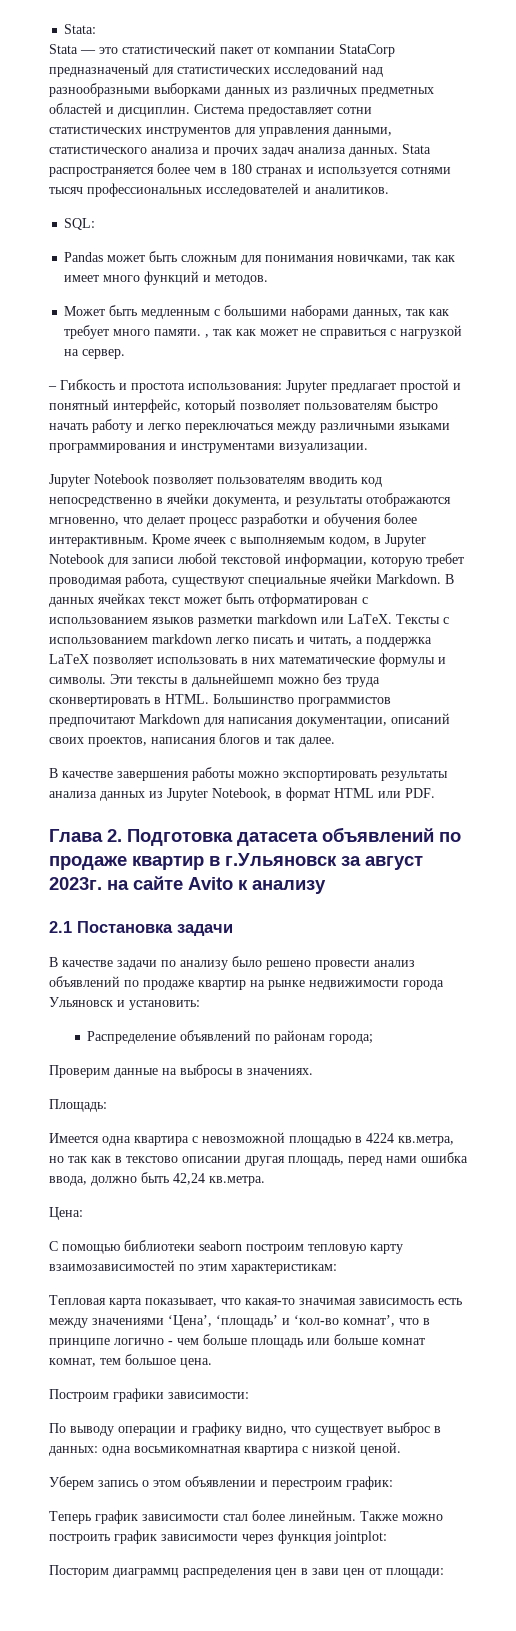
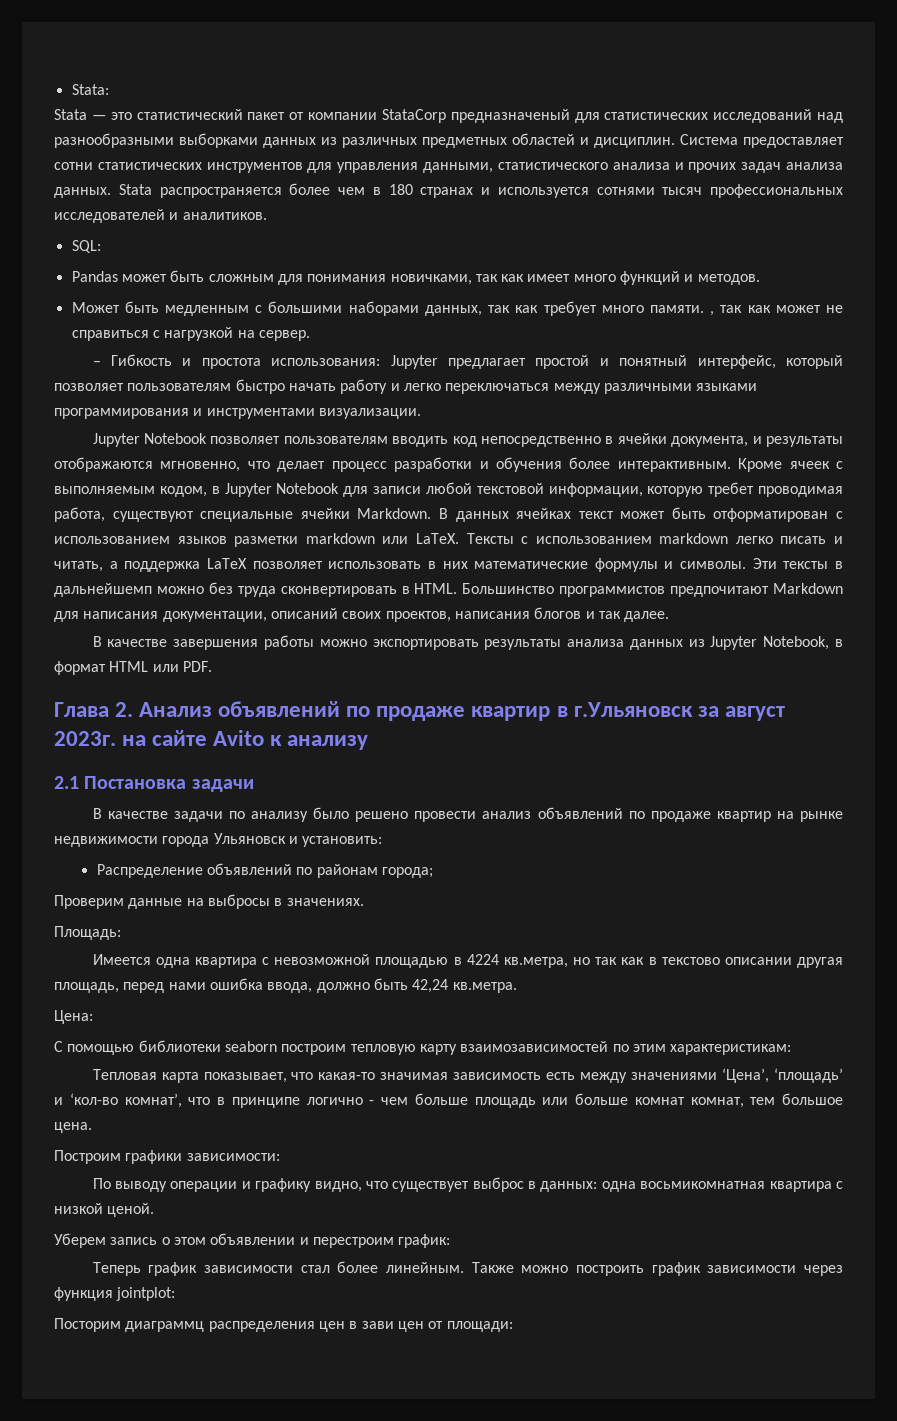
[127,829,318,846] Подготовка датасета -> [139,702,213,717] Анализ

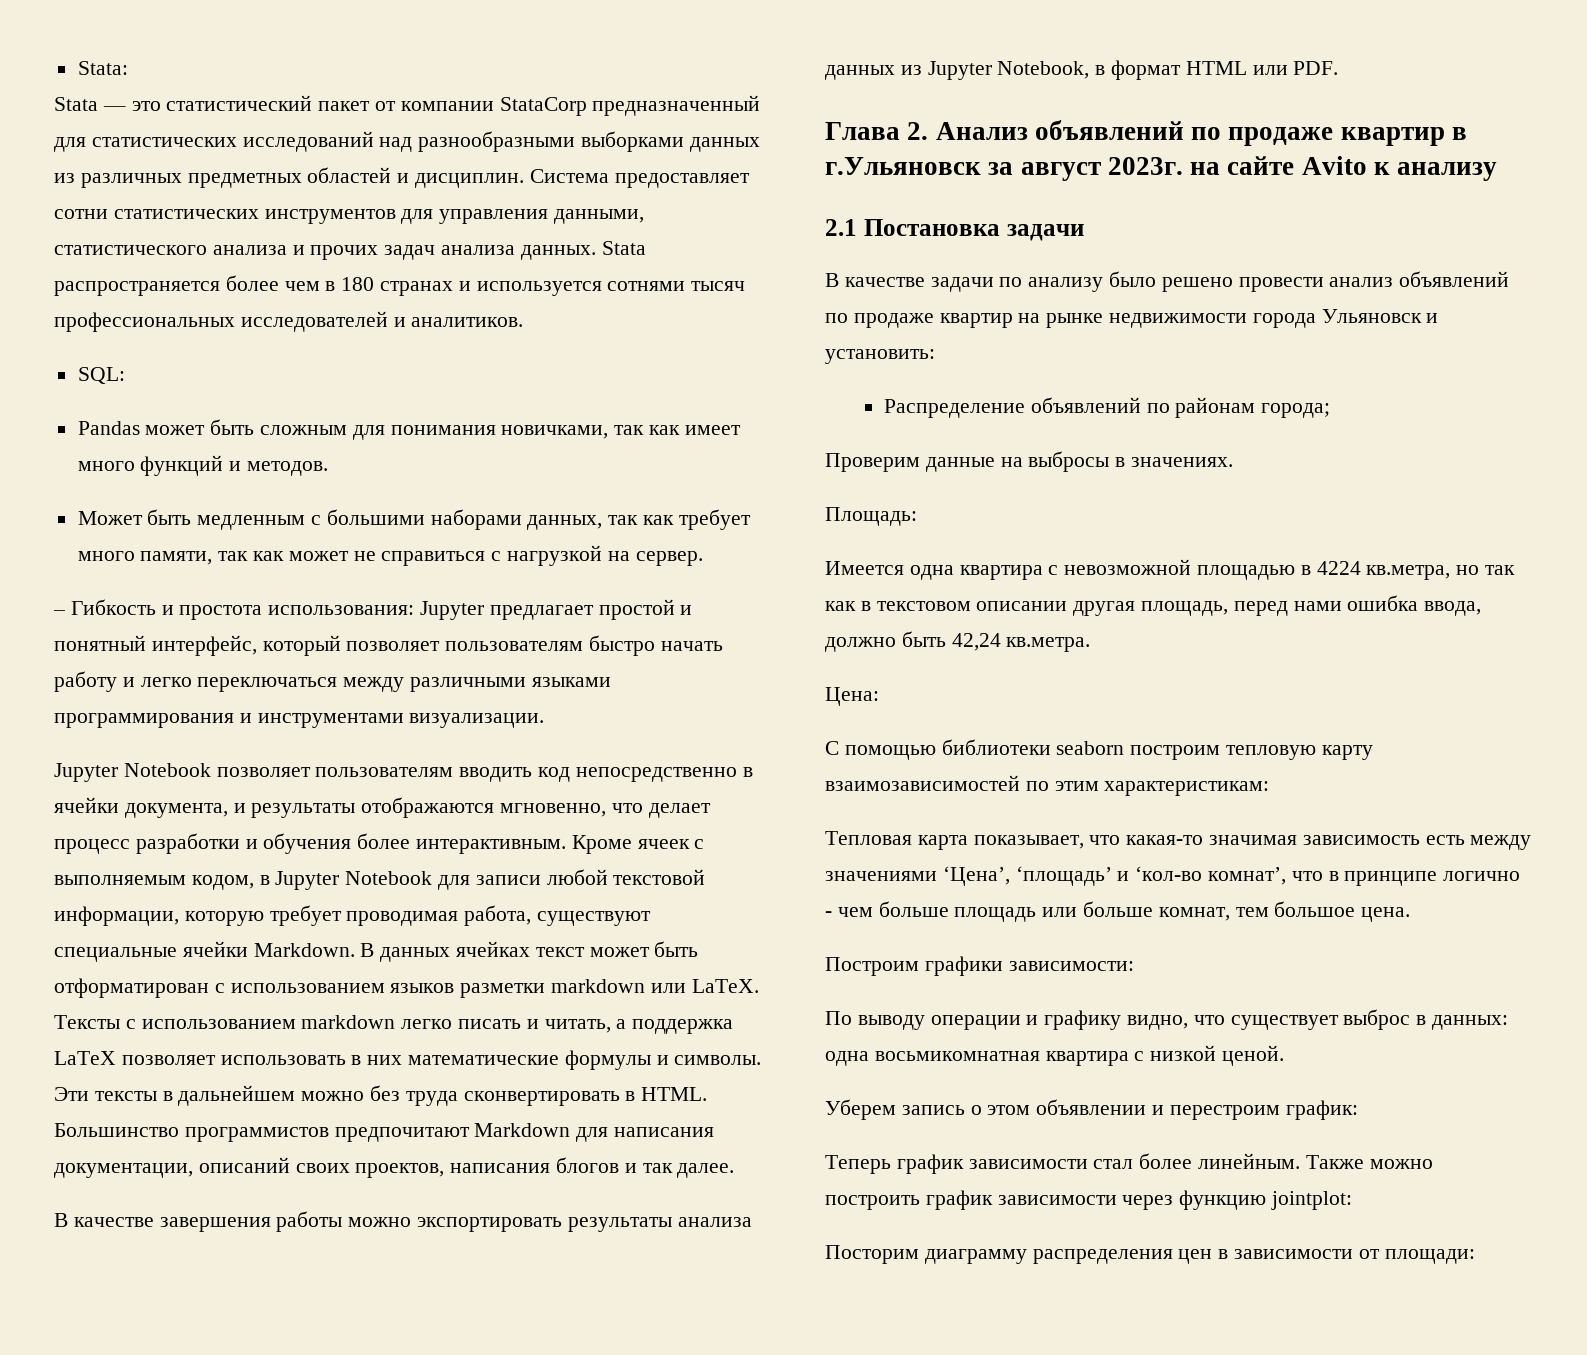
[450,109,570,123] предназначеный -> [592,95,761,116] предназначенный
[649,305,715,316] памяти. , -> [140,551,213,565] памяти,
[708,482,755,497] требет -> [269,905,342,926] требует
[54,583,152,597] дальнейшемп -> [178,1085,296,1106] дальнейшем
[661,957,720,965] текстово -> [876,601,971,611] текстовом
[634,1097,685,1105] комнат -> (1154, 909) none
[54,1287,113,1301] функция -> [1179,1190,1267,1210] функцию
[125,1321,205,1332] диаграммц -> [924,1249,1027,1264] диаграмму
[361,1321,424,1332] зави цен -> [1234,1249,1354,1259] зависимости

